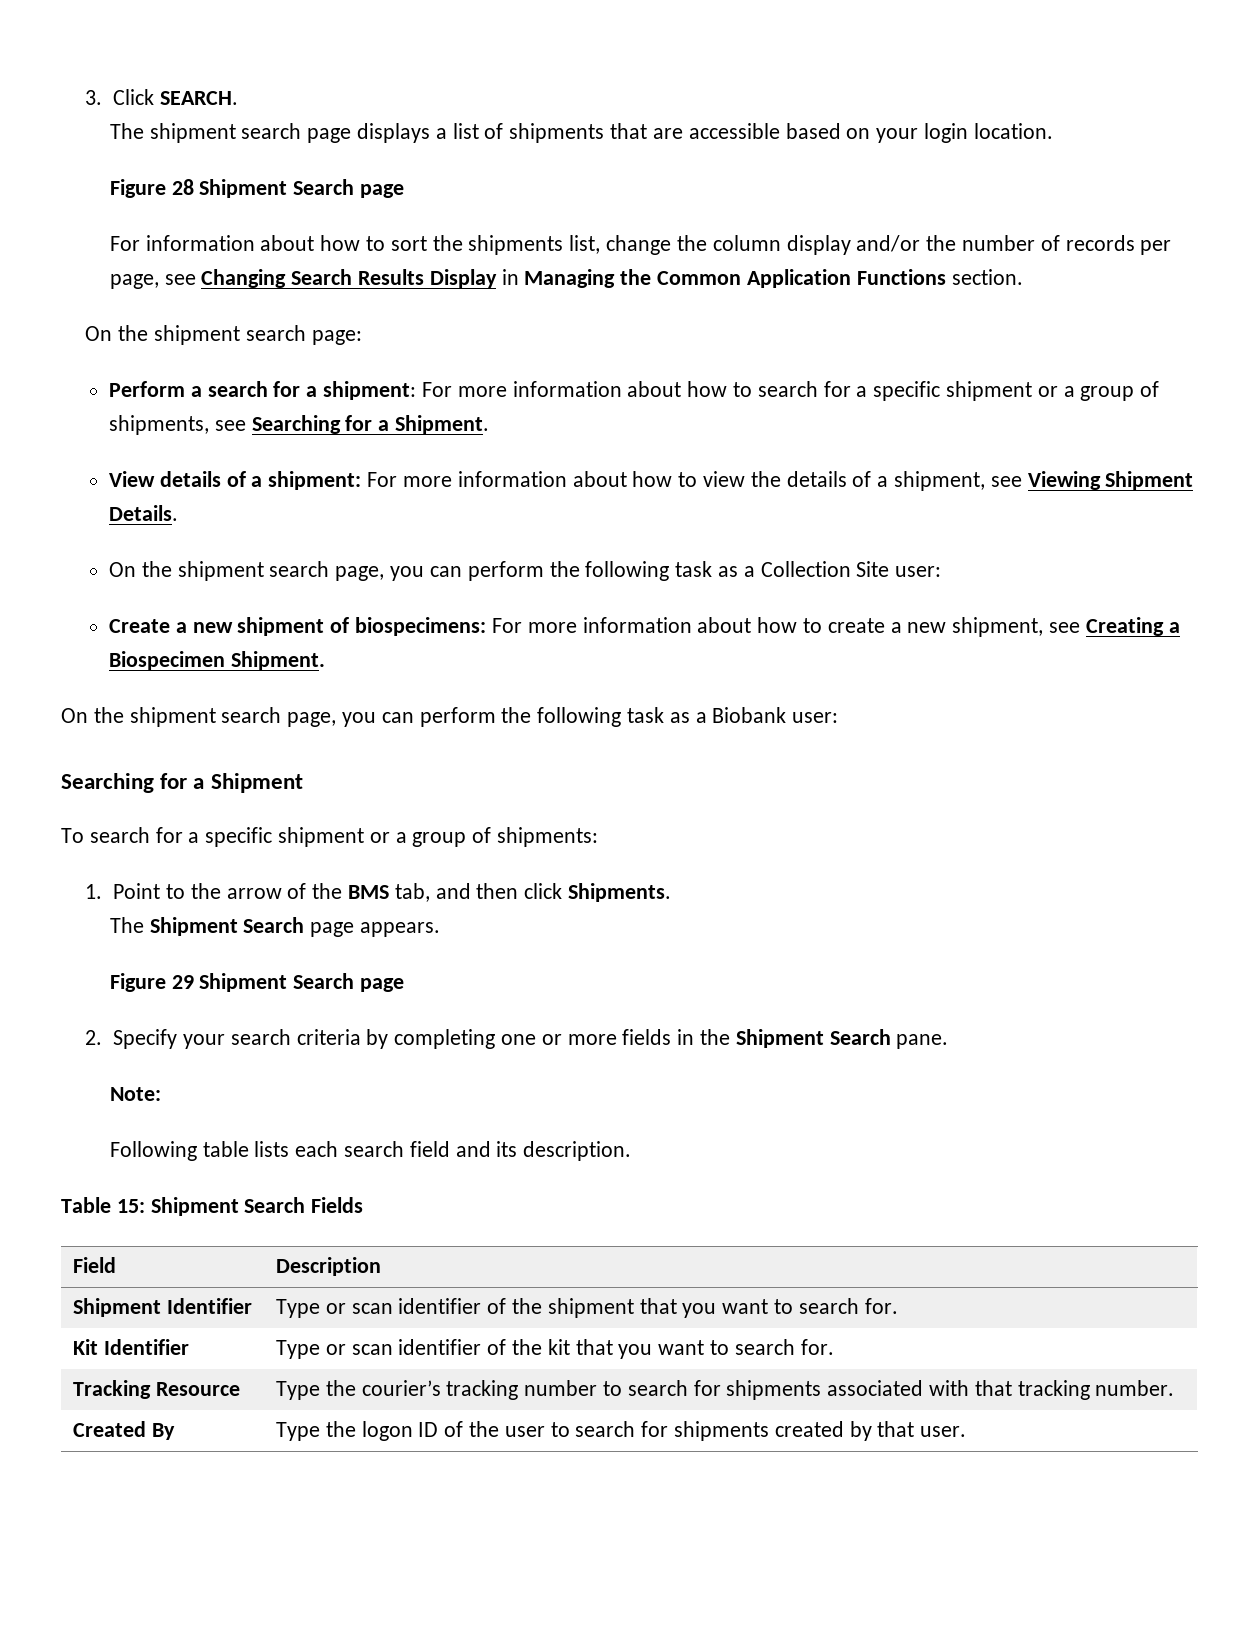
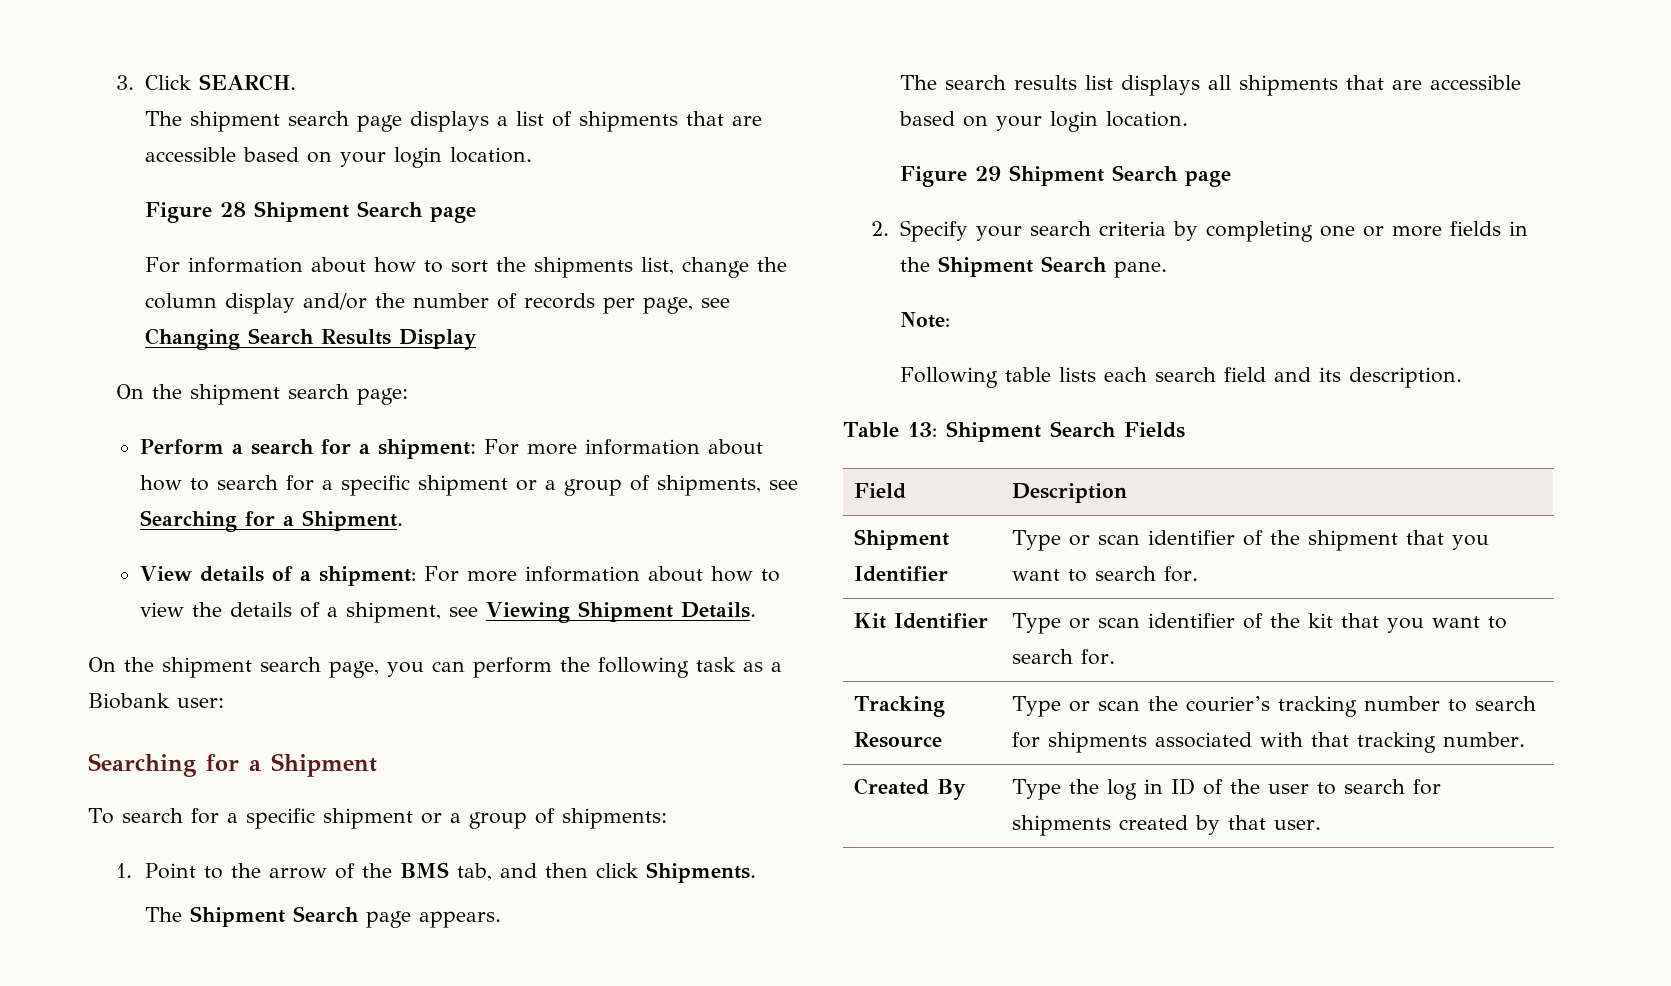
[501,269,1023,288] in Managing the Common Application Functions section. -> (477, 339) none
[109,561,942,581] [109,617,1180,637] [109,651,325,670] // On the shipment search page, you can perform the following task as a Collection Site user: // Create a new shipment of biospecimens: For more information about how to create a new shipment, see Creating a Biospecimen Shipment. -> (757, 610) none
(441, 929) none -> [899,75,1521,96] [898,111,1188,132] // The search results list displays all shipments that are accessible based on your login location.
[116,1199,145,1213] 15: -> [907,422,937,437] 13:
(320, 1390) none -> [1068,700,1140,712] or scan
[361,1421,413,1441] logon -> [1106,779,1163,800] log in

